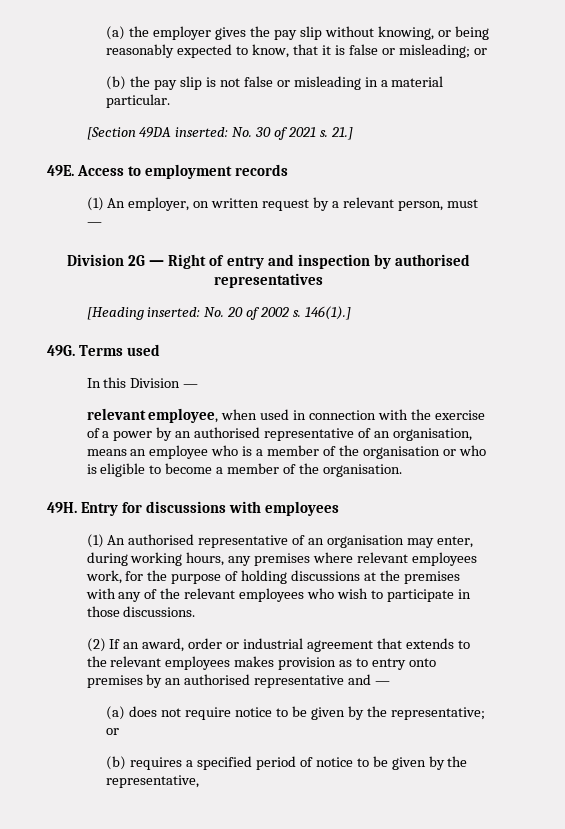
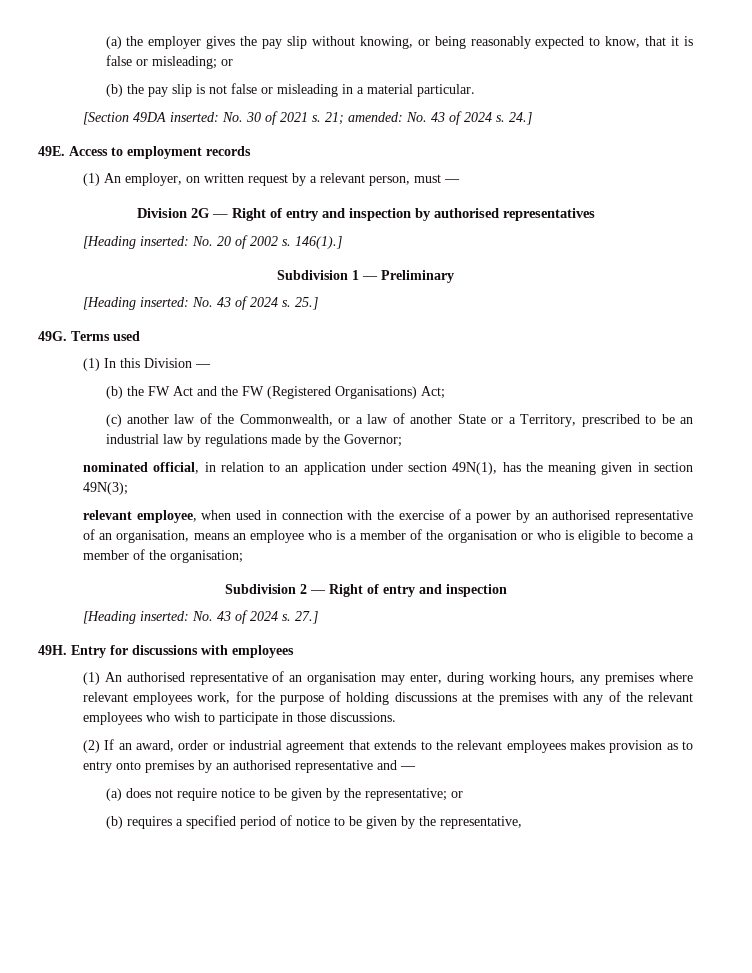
[330,127,353,140] 21.] -> [325,111,533,125] 21; amended: No. 43 of 2024 s. 24.]
(351, 313) none -> [277,270,454,283] [83,296,319,310] // Subdivision 1 — Preliminary // [Heading inserted: No. 43 of 2024 s. 25.]
(160, 350) none -> [83,358,101,371] (1)
(199, 386) none -> [105,386,445,399] [105,413,693,427] [105,434,402,447] [83,462,693,475] [83,482,129,495] // (b) the FW Act and the FW (Registered Organisations) Act; // (c) another law of the Commonwealth, or a law of another State or a Territory, prescribed to be an industrial law by regulations made by the Governor; // nominated official, in relation to an application under section 49N(1), has the meaning given in section 49N(3);
[322,464,402,477] organisation. -> [170,550,244,563] [224,584,507,597] [83,610,319,624] organisation; // Subdivision 2 — Right of entry and inspection // [Heading inserted: No. 43 of 2024 s. 27.]

